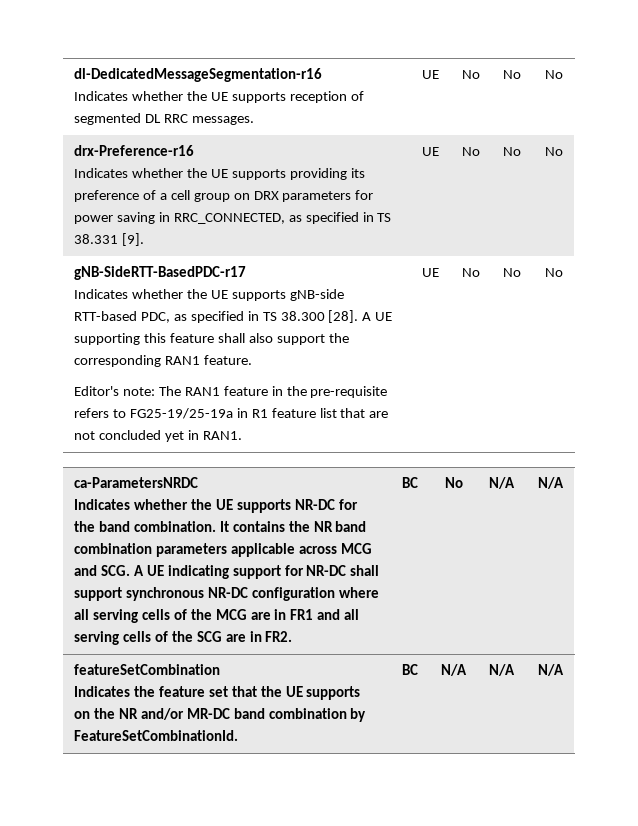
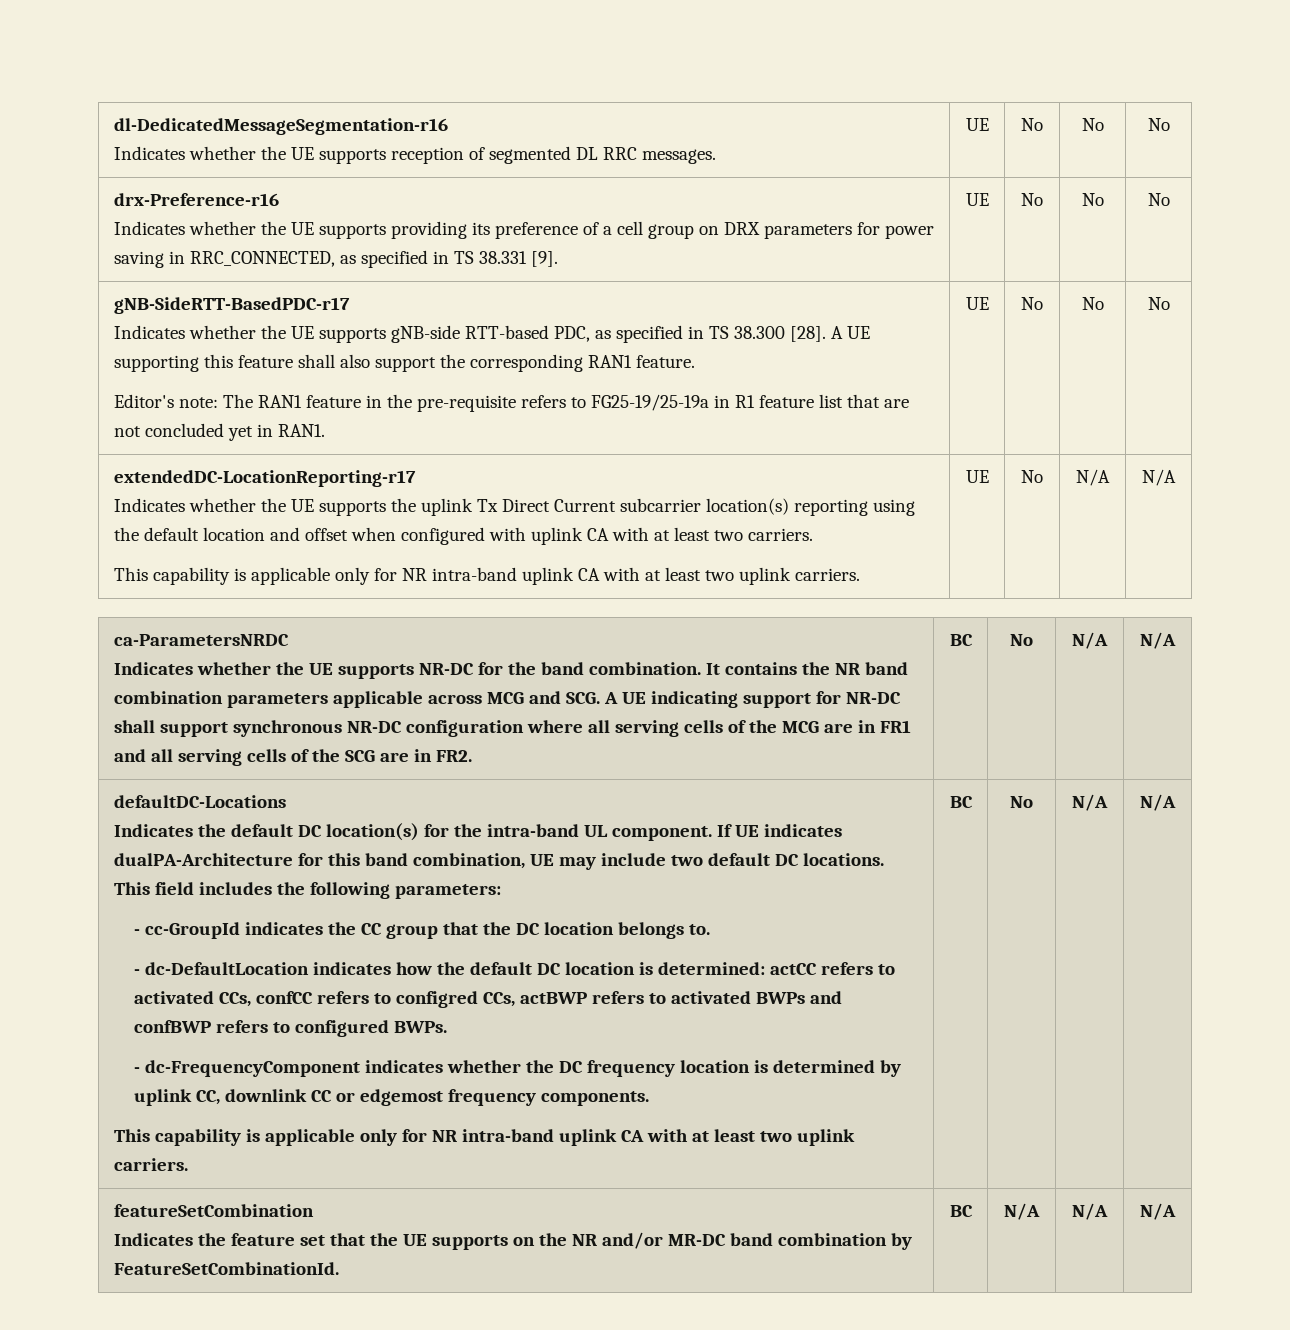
(563, 272) none -> [113,470,416,487] [113,498,915,516] [113,527,813,545] [113,567,860,585] [965,470,989,483] [1021,470,1043,483] [1076,469,1110,486] [1142,469,1176,486] // extendedDC-LocationReporting-r17 // Indicates whether the UE supports the uplink Tx Direct Current subcarrier location(s) reporting using the default location and offset when configured with uplink CA with at least two carriers. // This capability is applicable only for NR intra-band uplink CA with at least two uplink carriers. | UE | No | N/A | N/A
(564, 483) none -> [113,795,286,808] [113,823,842,841] [113,853,884,870] [113,882,501,899] [133,922,710,939] [133,962,895,975] [133,991,842,1008] [133,1020,447,1037] [133,1060,901,1077] [133,1089,649,1106] [113,1129,855,1146] [113,1158,188,1171] [949,796,973,808] [1010,796,1033,808] [1072,794,1108,811] [1140,794,1176,811] // defaultDC-Locations // Indicates the default DC location(s) for the intra-band UL component. If UE indicates dualPA-Architecture for this band combination, UE may include two default DC locations. This field includes the following parameters: // - cc-GroupId indicates the CC group that the DC location belongs to. // - dc-DefaultLocation indicates how the default DC location is determined: actCC refers to activated CCs, confCC refers to configred CCs, actBWP refers to activated BWPs and confBWP refers to configured BWPs. // - dc-FrequencyComponent indicates whether the DC frequency location is determined by uplink CC, downlink CC or edgemost frequency components. // This capability is applicable only for NR intra-band uplink CA with at least two uplink carriers. | BC | No | N/A | N/A

